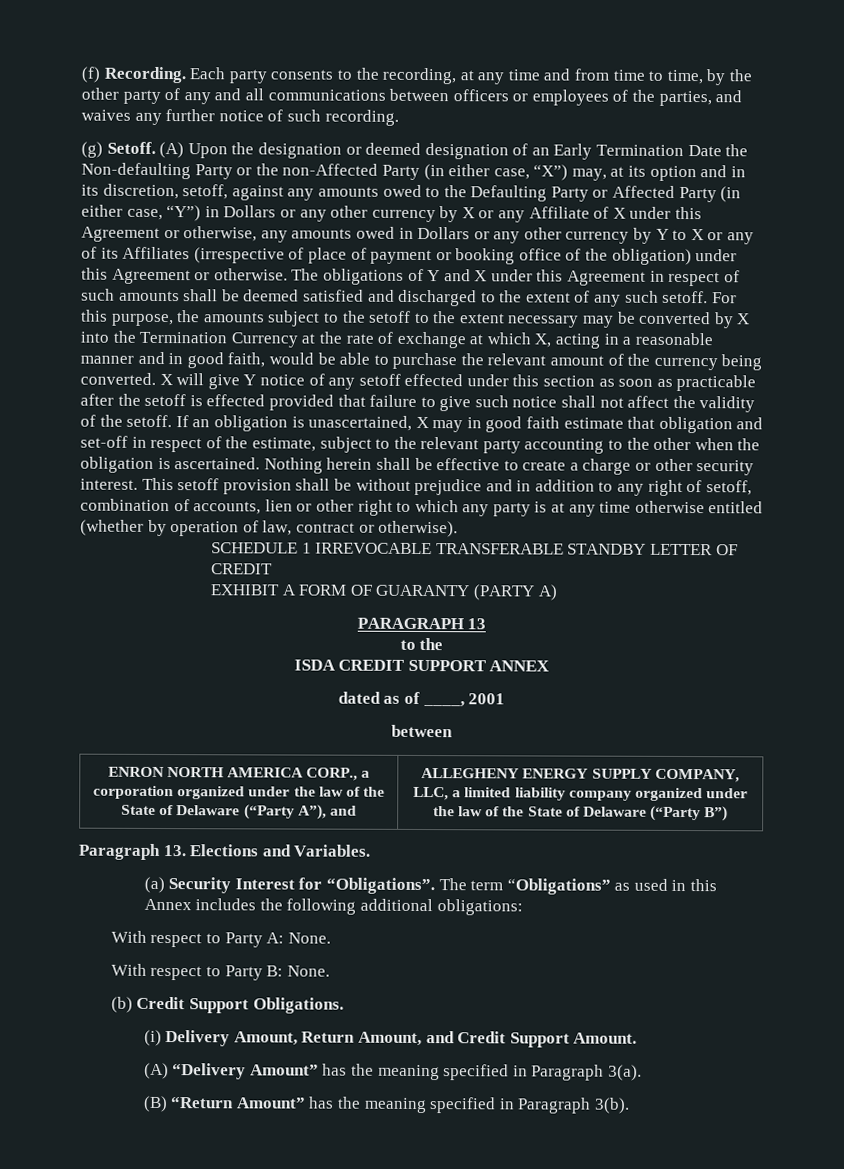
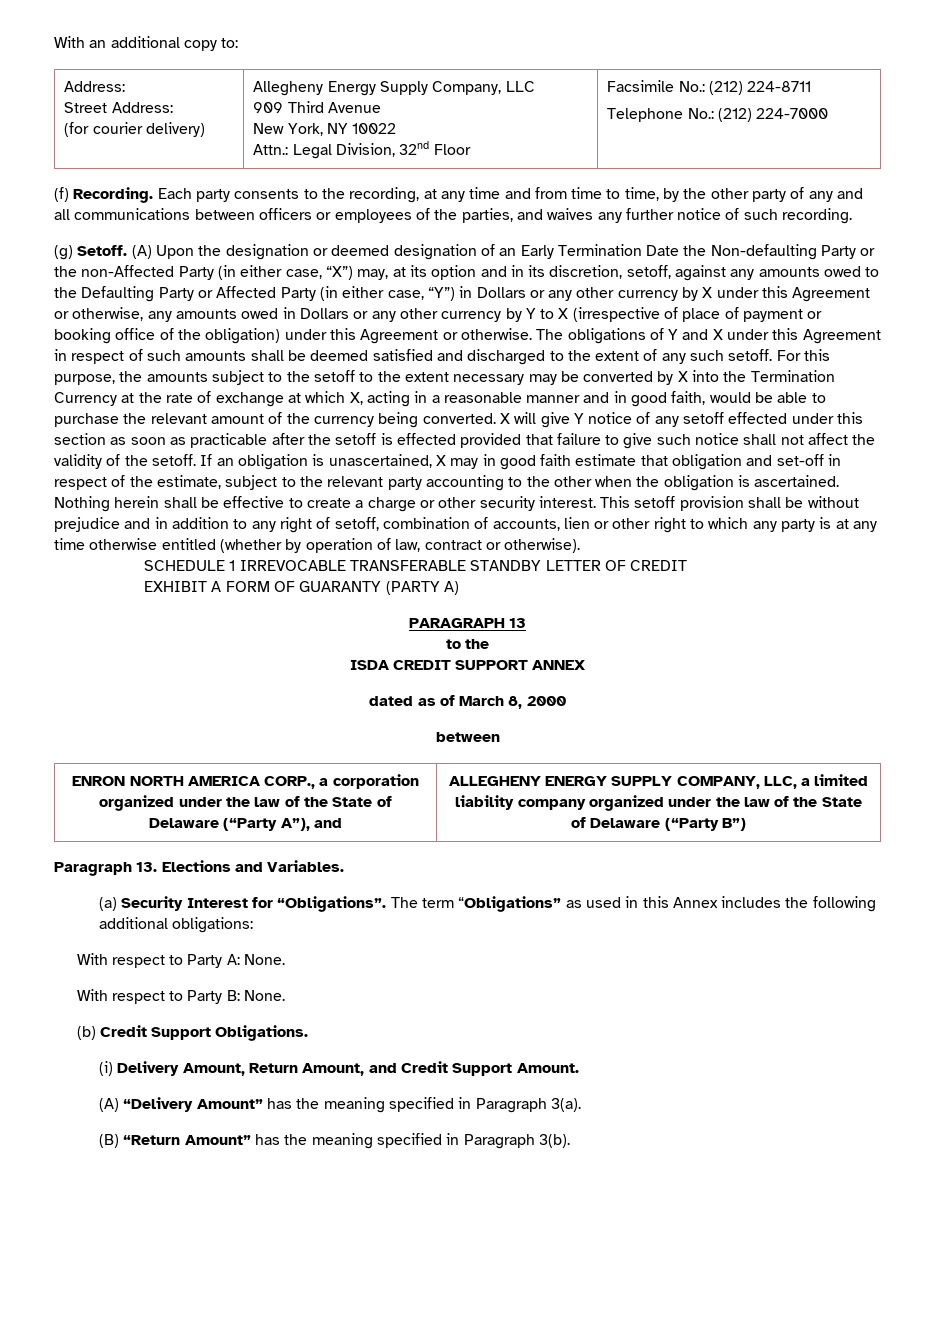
(81, 74) none -> [54,36,239,51] [64,81,126,92] [64,102,173,113] [64,122,205,137] [253,81,535,96] [253,101,381,113] [253,123,397,136] [253,141,471,159] [607,80,812,95] [607,108,829,122] With an additional copy to: // Address: // Street Address: // (for courier delivery) | Allegheny Energy Supply Company, LLC // 909 Third Avenue // New York, NY 10022 // Attn.: Legal Division, 32nd Floor | Facsimile No.: (212) 224-8711 // Telephone No.: (212) 224-7000 //
[478,206,626,223] or any Affiliate of X -> (713, 292) none
[707,232,755,245] [81,246,191,260] or any of its Affiliates -> (569, 313) none
[422,693,506,708] ____, 2001 -> [459,696,566,709] March 8, 2000

